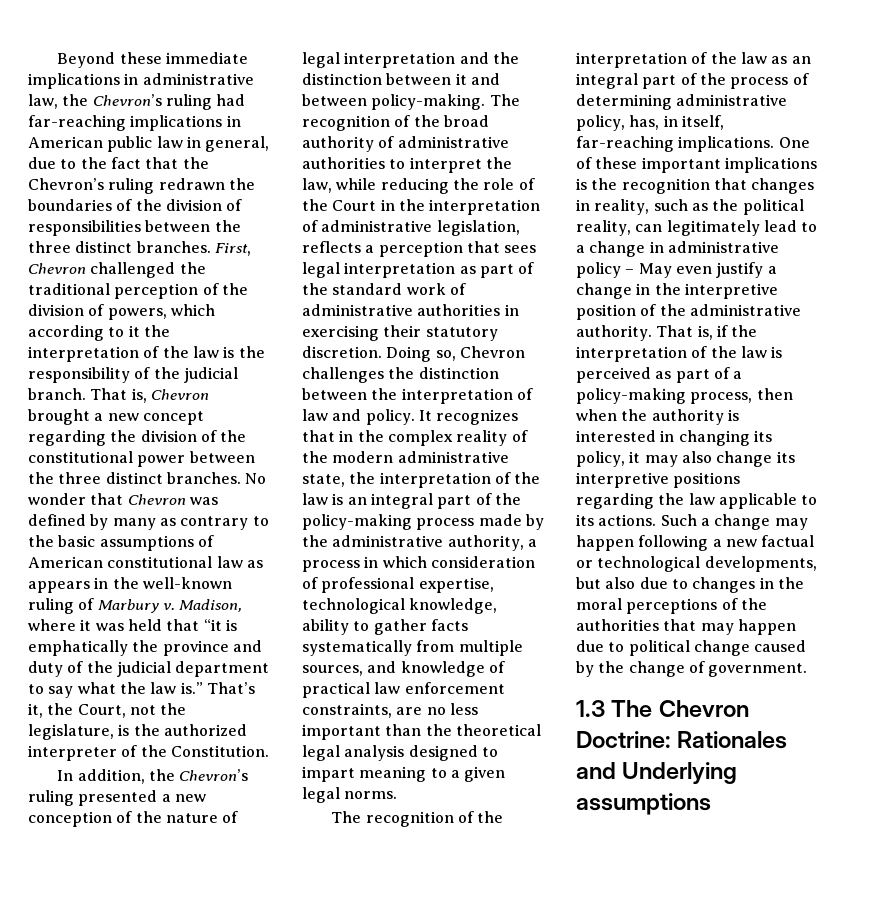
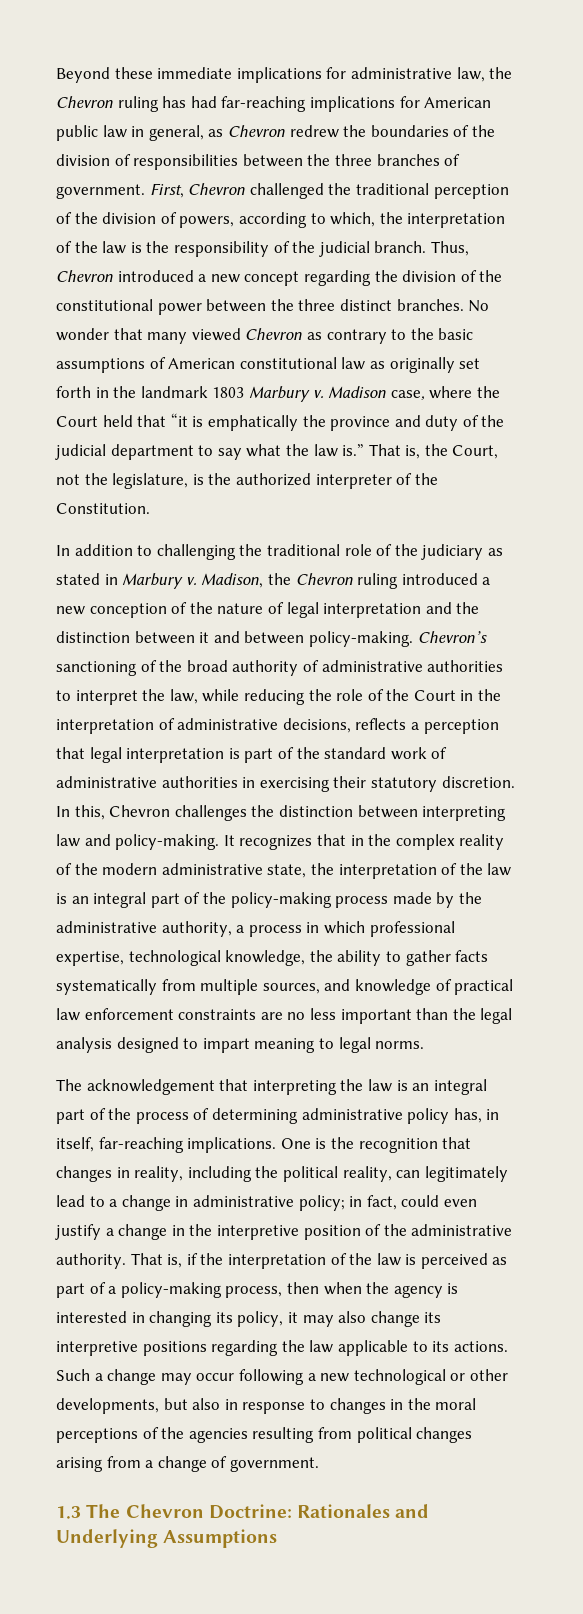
[124,73,139,85] in -> [326,67,347,79] for
[92,94,212,110] Chevron’s ruling -> [56,96,187,112] Chevron ruling has
[226,115,241,127] in -> [399,96,420,108] for
[28,157,209,169] [28,178,225,194] due to the fact that the Chevron’s ruling redrawn -> [208,125,339,138] as Chevron redrew
[75,241,211,253] distinct branches. -> [376,154,461,166] [56,184,145,199] branches of government.
[170,304,215,316] which -> (235, 222) none
[128,325,140,337] it -> [330,212,376,227] which,
[90,388,209,403] [28,409,90,425] That is, Chevron brought -> [430,241,469,256] [56,270,194,282] Thus, Chevron introduced
[127,494,218,505] [28,514,156,530] Chevron was defined by many -> [147,328,303,344] many viewed Chevron
[28,577,232,593] [28,598,243,614] [28,619,124,631] appears in the well-known ruling of Marbury v. Madison, where it was -> [389,357,481,373] [56,386,500,402] [56,416,98,427] originally set forth in the landmark 1803 Marbury v. Madison case, where the Court
[206,682,255,694] [28,703,43,718] That’s it, -> [368,444,421,459] That is,
[77,769,249,784] [28,790,158,806] addition, the Chevron’s ruling presented -> [74,544,503,560] [56,573,478,589] addition to challenging the traditional role of the judiciary as stated in Marbury v. Madison, the Chevron ruling introduced
[489,94,520,106] [302,115,390,131] The recognition -> [417,631,487,643] [56,661,137,676] Chevron’s sanctioning
[436,220,520,236] legislation, -> [282,718,351,733] decisions,
[504,245,537,253] [302,262,476,278] sees legal interpretation as -> [89,747,240,763] legal interpretation is
[386,346,456,362] Doing so, -> [56,805,105,820] In this,
[371,388,533,404] the interpretation of -> [422,806,507,821] interpreting
[365,409,415,425] policy. -> [115,834,220,850] policy-making.
[430,556,535,568] [302,577,318,589] consideration of -> (365, 927) none
(498, 606) none -> [309,950,333,962] the
[302,703,392,718] constraints, -> [178,1009,257,1020] constraints
[455,724,541,736] theoretical -> (476, 1014) none
[450,766,506,782] a given -> (334, 1043) none
[365,811,504,827] [576,52,788,68] recognition of the interpretation of the law as -> [86,1079,408,1095] acknowledgement that interpreting the law is
[576,115,625,131] policy, -> [407,1108,450,1124] policy
[576,157,817,173] of these important implications -> (311, 1143) none
[653,199,708,211] such as -> [187,1166,252,1182] including
[576,262,672,278] policy – May -> [298,1195,440,1211] policy; in fact, could
[651,409,724,425] authority -> [393,1285,443,1298] agency
[576,535,634,551] happen -> [196,1373,235,1381] occur
[761,535,815,547] [576,556,701,572] factual or technological -> [353,1369,508,1385] technological or other
[639,577,668,589] due -> [224,1399,306,1414] in response
[576,619,796,635] [576,640,807,656] [576,661,625,677] authorities that may happen due to political change caused by the -> [188,1427,473,1443] [56,1456,154,1472] agencies resulting from political changes arising from a
[576,793,711,815] assumptions -> [163,1529,278,1548] Assumptions

